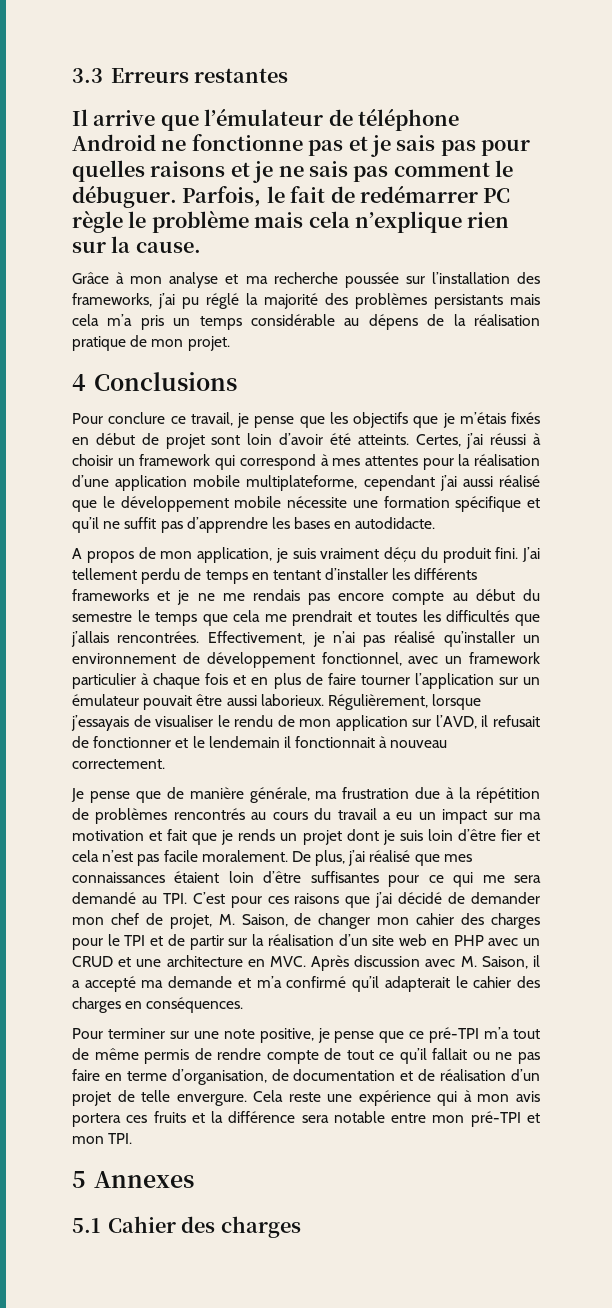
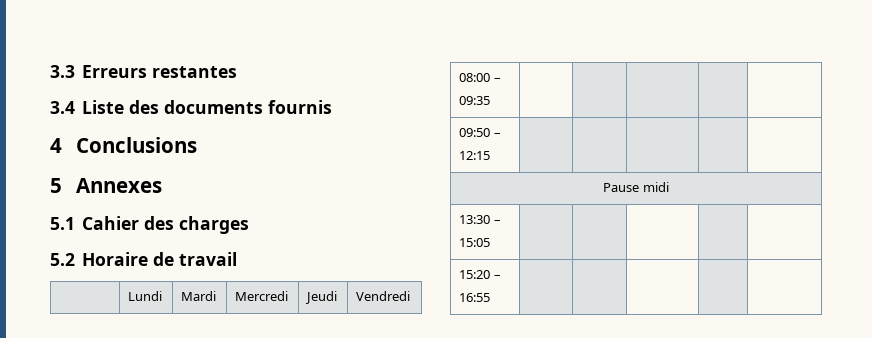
[72,108,459,131] [72,134,531,157] [72,160,514,183] [72,185,511,208] [72,210,510,233] [72,236,201,253] [72,272,540,288] [72,293,540,309] [72,314,540,330] [72,335,230,351] [72,372,237,391] [72,412,540,428] [72,433,541,449] [72,454,540,470] [72,475,540,491] [72,496,540,512] [72,517,436,533] [72,547,541,563] [72,568,478,584] [72,589,540,605] [72,610,540,626] [71,631,540,647] [72,652,540,668] [72,673,540,689] [72,694,482,710] [71,715,540,731] [72,736,448,748] [72,759,165,769] [71,787,541,803] [72,808,541,824] [72,829,541,845] [72,850,472,866] [72,871,541,887] [72,892,540,908] [72,913,541,929] [72,934,540,950] [72,955,540,971] [72,976,540,992] [72,997,244,1013] [72,1027,540,1043] [72,1048,540,1064] [72,1069,541,1085] [72,1090,540,1106] [72,1111,540,1127] [72,1133,133,1144] Il arrive que l’émulateur de téléphone Android ne fonctionne pas et je sais pas pour quelles raisons et je ne sais pas comment le débuguer. Parfois, le fait de redémarrer PC règle le problème mais cela n’explique rien sur la cause. // Grâce à mon analyse et ma recherche poussée sur l’installation des frameworks, j’ai pu réglé la majorité des problèmes persistants mais cela m’a pris un temps considérable au dépens de la réalisation pratique de mon projet. // 4 Conclusions // Pour conclure ce travail, je pense que les objectifs que je m’étais fixés en début de projet sont loin d’avoir été atteints. Certes, j’ai réussi à choisir un framework qui correspond à mes attentes pour la réalisation d’une application mobile multiplateforme, cependant j’ai aussi réalisé que le développement mobile nécessite une formation spécifique et qu’il ne suffit pas d’apprendre les bases en autodidacte. // A propos de mon application, je suis vraiment déçu du produit fini. J’ai tellement perdu de temps en tentant d’installer les différents frameworks et je ne me rendais pas encore compte au début du semestre le temps que cela me prendrait et toutes les difficultés que j’allais rencontrées. Effectivement, je n’ai pas réalisé qu’installer un environnement de développement fonctionnel, avec un framework particulier à chaque fois et en plus de faire tourner l’application sur un émulateur pouvait être aussi laborieux. Régulièrement, lorsque j’essayais de visualiser le rendu de mon application sur l’AVD, il refusait de fonctionner et le lendemain il fonctionnait à nouveau correctement. // Je pense que de manière générale, ma frustration due à la répétition de problèmes rencontrés au cours du travail a eu un impact sur ma motivation et fait que je rends un projet dont je suis loin d’être fier et cela n’est pas facile moralement. De plus, j’ai réalisé que mes connaissances étaient loin d’être suffisantes pour ce qui me sera demandé au TPI. C’est pour ces raisons que j’ai décidé de demander mon chef de projet, M. Saison, de changer mon cahier des charges pour le TPI et de partir sur la réalisation d’un site web en PHP avec un CRUD et une architecture en MVC. Après discussion avec M. Saison, il a accepté ma demande et m’a confirmé qu’il adapterait le cahier des charges en conséquences. // Pour terminer sur une note positive, je pense que ce pré-TPI m’a tout de même permis de rendre compte de tout ce qu’il fallait ou ne pas faire en terme d’organisation, de documentation et de réalisation d’un projet de telle envergure. Cela reste une expérience qui à mon avis portera ces fruits et la différence sera notable entre mon pré-TPI et mon TPI. -> [50,100,332,114] [50,137,197,153] 3.4 Liste des documents fournis // 4 Conclusions
(301, 1227) none -> [50,252,237,266] [128,291,163,301] [181,291,217,301] [235,291,289,301] [305,291,338,304] [356,291,411,301] [459,73,501,82] [459,96,491,105] [459,128,501,137] [459,151,491,160] [603,182,669,192] [459,215,501,224] [459,238,491,247] [459,270,501,279] [459,293,491,302] // 5.2 Horaire de travail // | Lundi | Mardi | Mercredi | Jeudi | Vendredi // 08:00 – 09:35 | | | | | // 09:50 – 12:15 | | | | | // Pause midi // 13:30 – 15:05 | | | | | // 15:20 – 16:55 | | | | |

